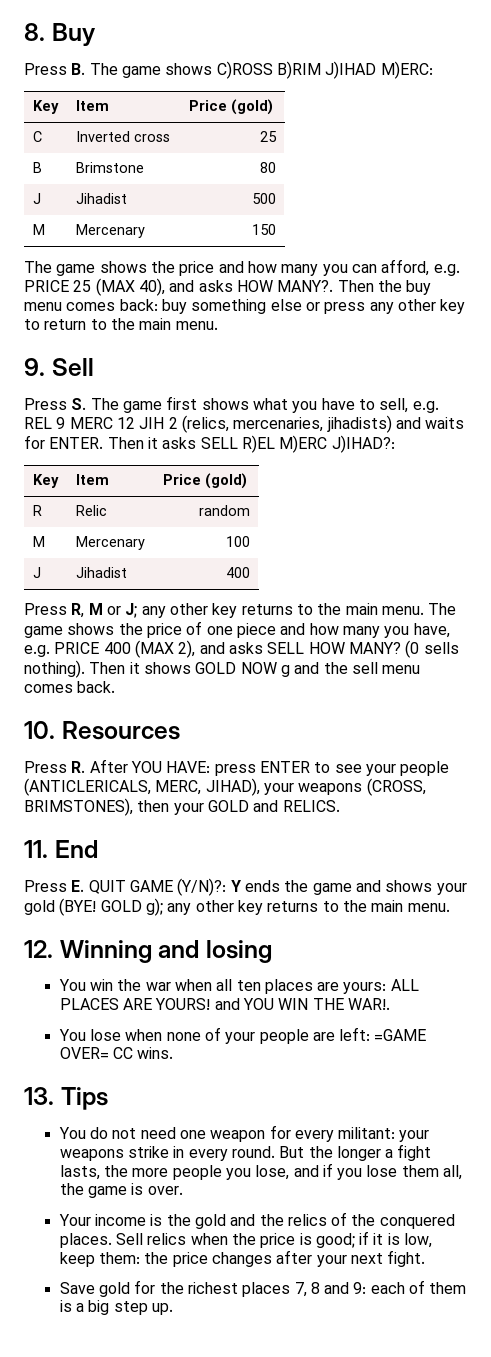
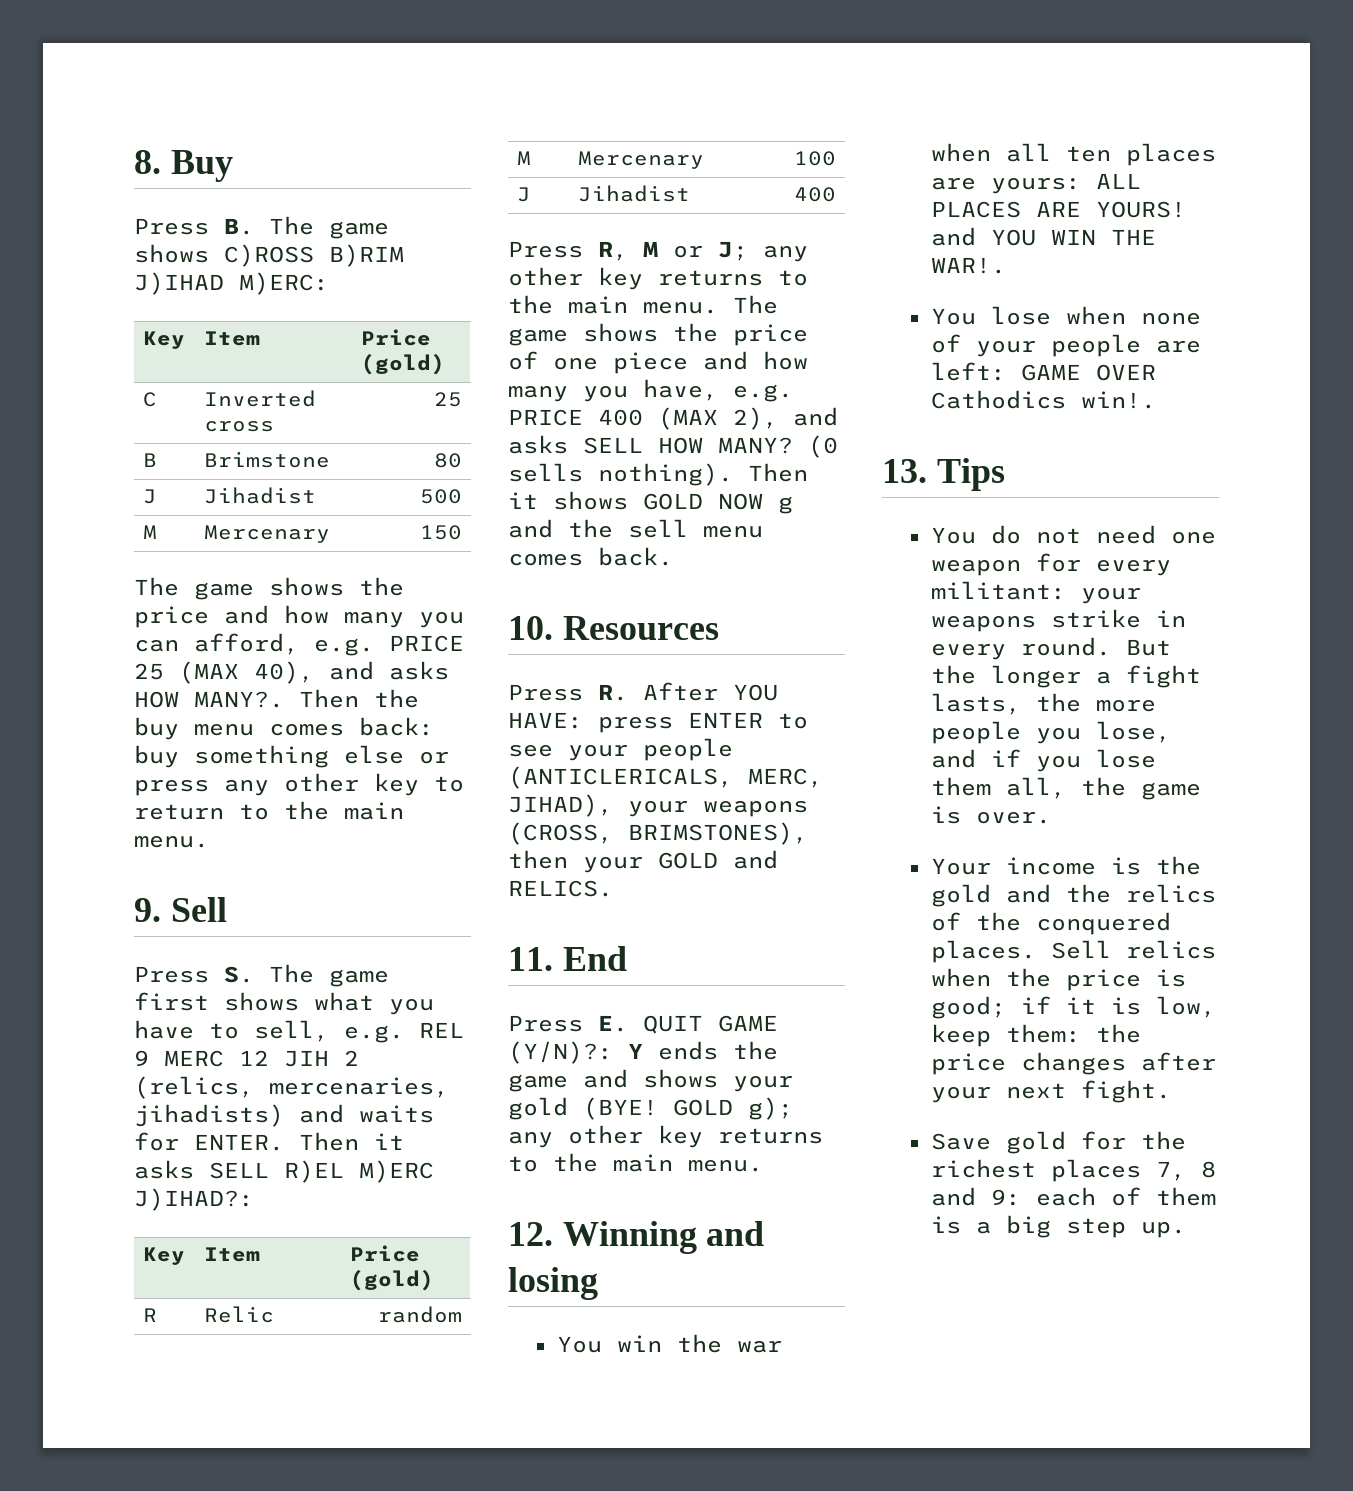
[374,1029,427,1041] [59,1047,174,1059] =GAME OVER= CC wins. -> [1020,364,1156,381] [930,390,1156,409] GAME OVER Cathodics win!.

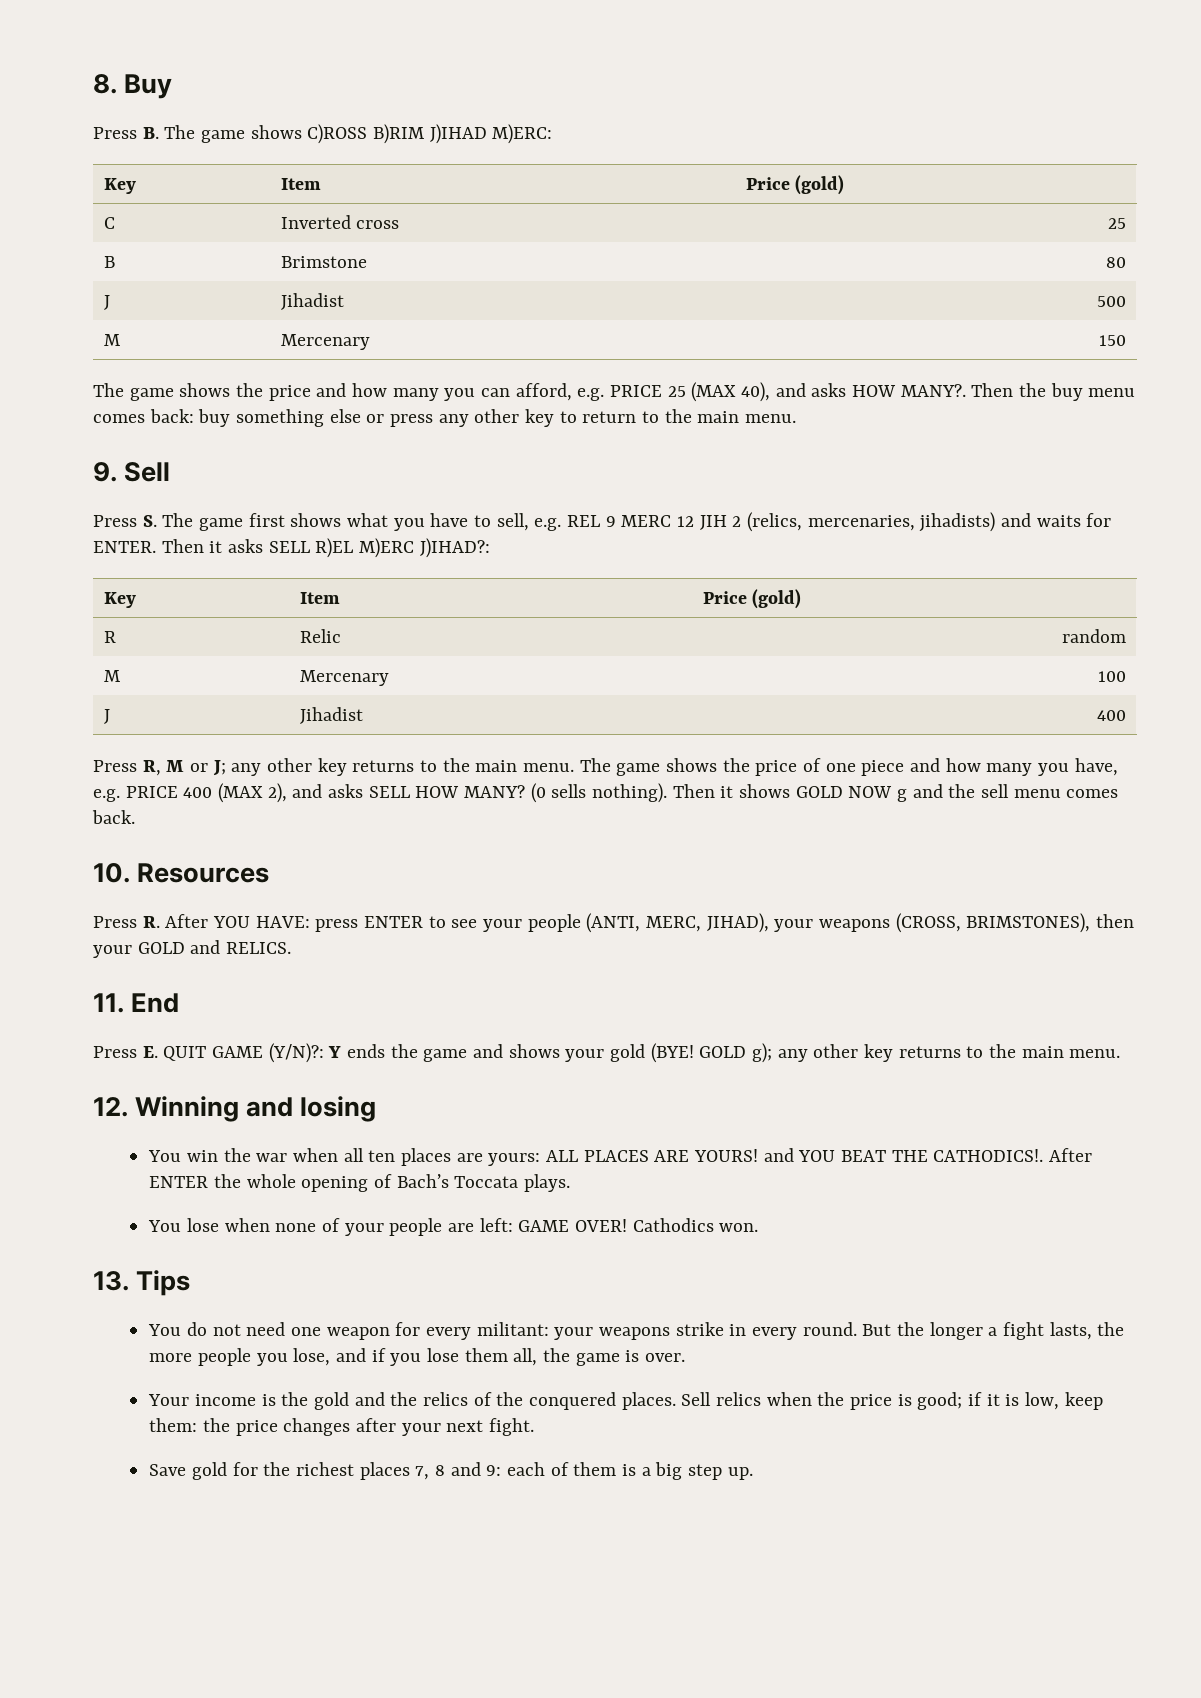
[508,766,733,789] (ANTICLERICALS, -> [586,913,641,933] (ANTI,
[1050,229,1156,245] [930,257,1006,274] WIN THE WAR!. -> [841,1148,1093,1162] [149,1174,571,1192] BEAT THE CATHODICS!. After ENTER the whole opening of Bach’s Toccata plays.
[1095,364,1156,381] [930,390,1156,409] OVER Cathodics win!. -> [575,1218,759,1232] OVER! Cathodics won.

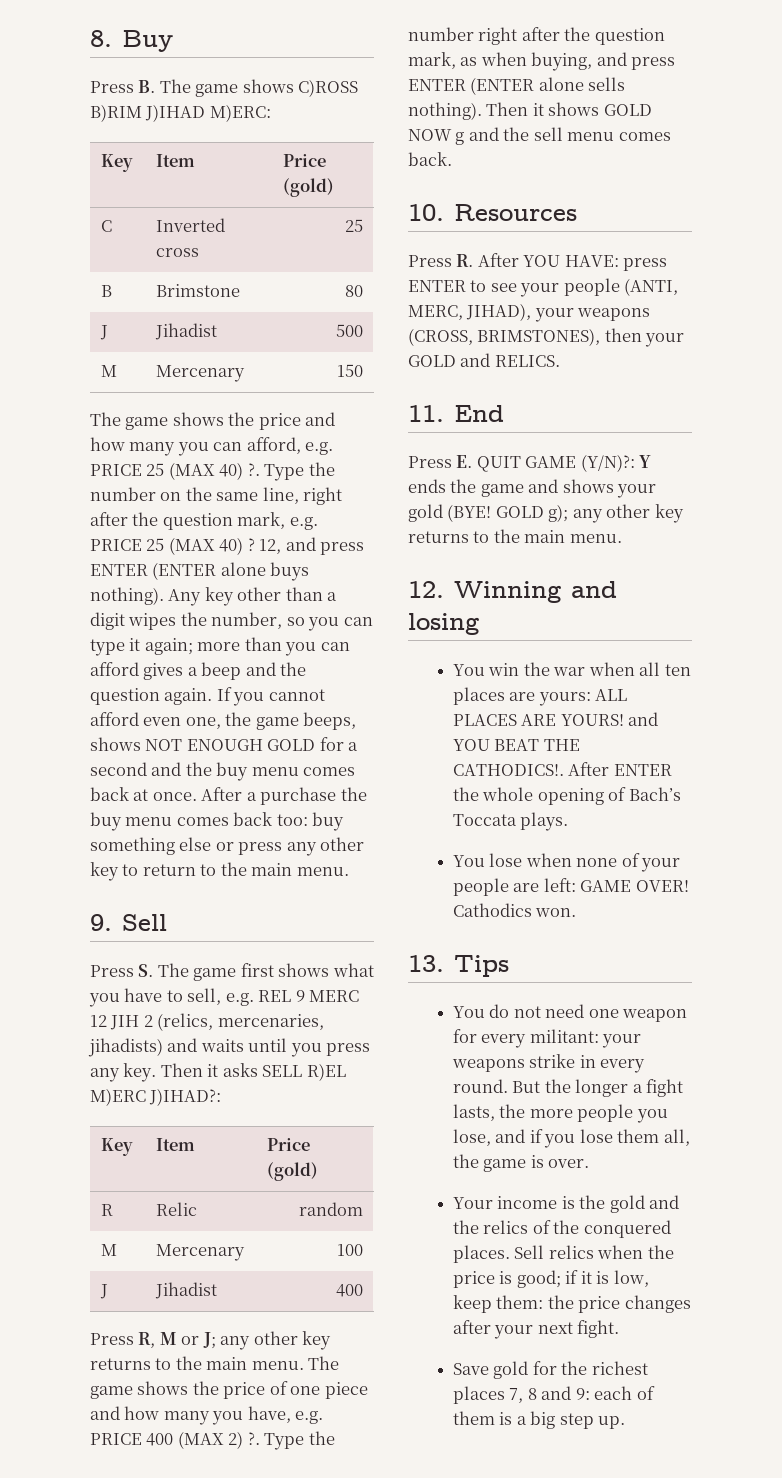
[741,382,1136,402] [93,409,194,423] 40), and asks HOW MANY?. Then the buy menu comes back: -> [219,462,335,481] [90,487,343,505] [90,512,318,530] [90,537,365,555] [90,562,310,581] [90,587,338,606] [90,612,373,631] [90,637,350,656] [90,662,307,680] [90,687,325,706] [90,712,357,730] [90,737,359,751] [90,762,356,781] [90,787,367,805] [90,812,308,831] 40) ?. Type the number on the same line, right after the question mark, e.g. PRICE 25 (MAX 40) ? 12, and press ENTER (ENTER alone buys nothing). Any key other than a digit wipes the number, so you can type it again; more than you can afford gives a beep and the question again. If you cannot afford even one, the game beeps, shows NOT ENOUGH GOLD for a second and the buy menu comes back at once. After a purchase the buy menu comes back too:
[1086,513,1112,527] [93,541,156,553] for ENTER. -> [248,1038,371,1057] [90,1063,157,1082] until you press any key.
[267,783,546,803] 2), and asks SELL HOW MANY? (0 -> [228,1431,335,1450] [408,27,665,45] [408,52,676,71] [408,77,584,95] 2) ?. Type the number right after the question mark, as when buying, and press ENTER (ENTER alone

